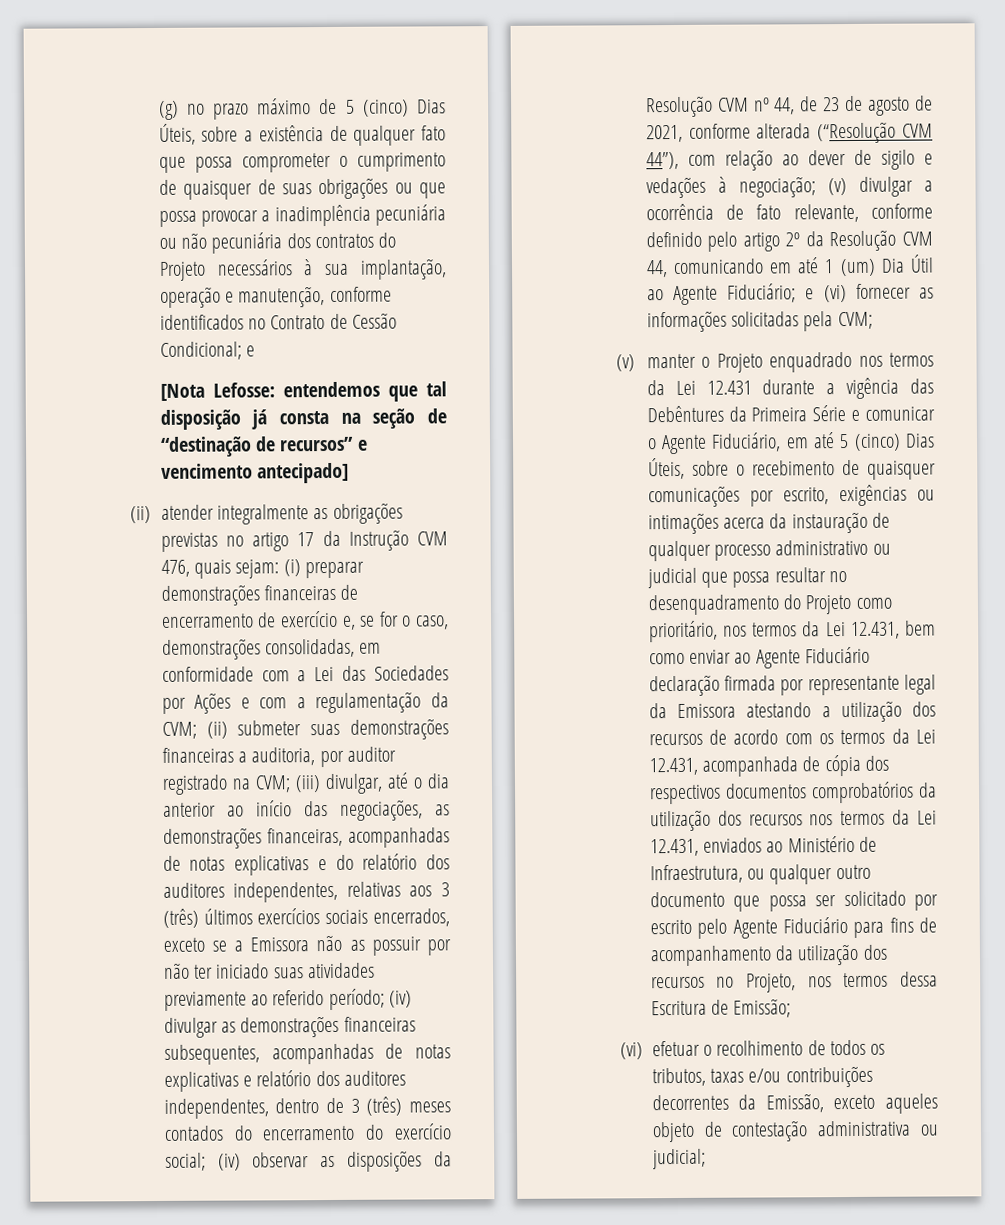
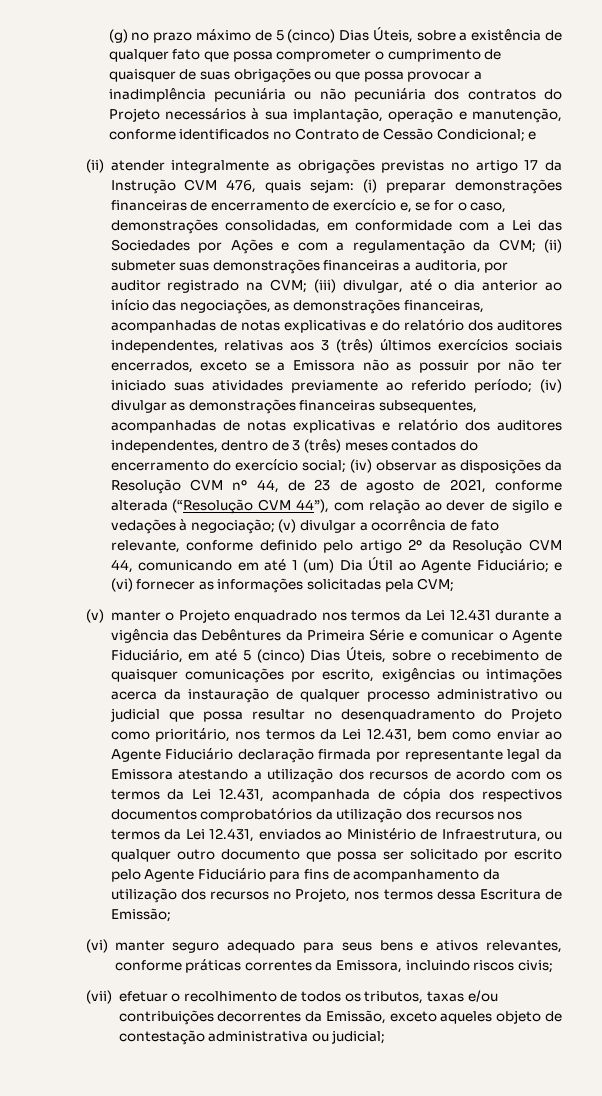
[159,381,447,402] [159,408,447,430] [159,436,368,457] [160,462,350,484] // [Nota Lefosse: entendemos que tal disposição já consta na seção de “destinação de recursos” e vencimento antecipado] -> (537, 135) none
(644, 1051) none -> [114,940,562,953] [114,959,554,973] [85,990,112,1004] manter seguro adequado para seus bens e ativos relevantes, conforme práticas correntes da Emissora, incluindo riscos civis; // (vii)

